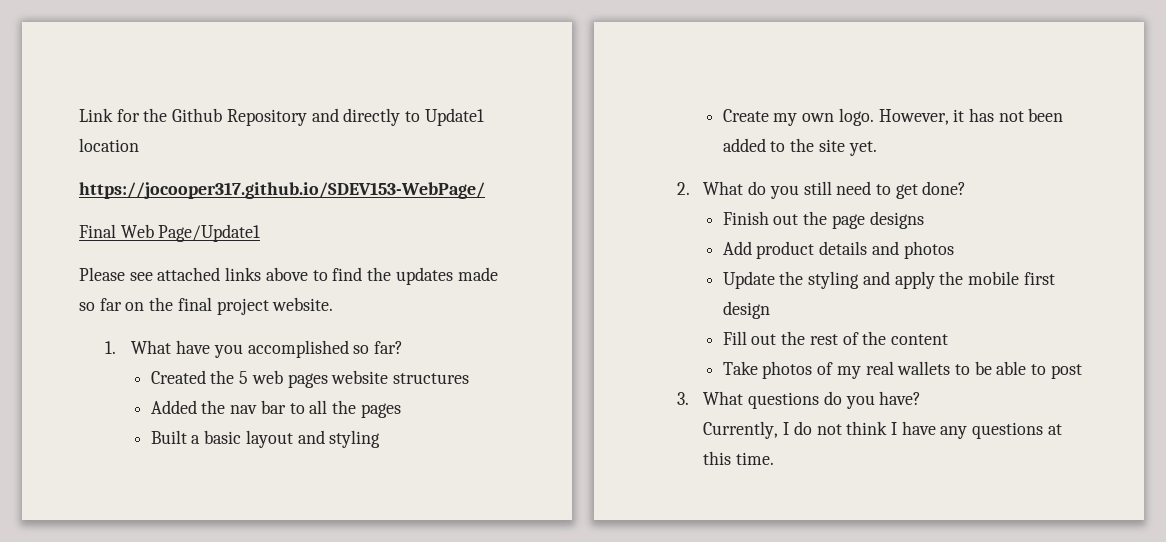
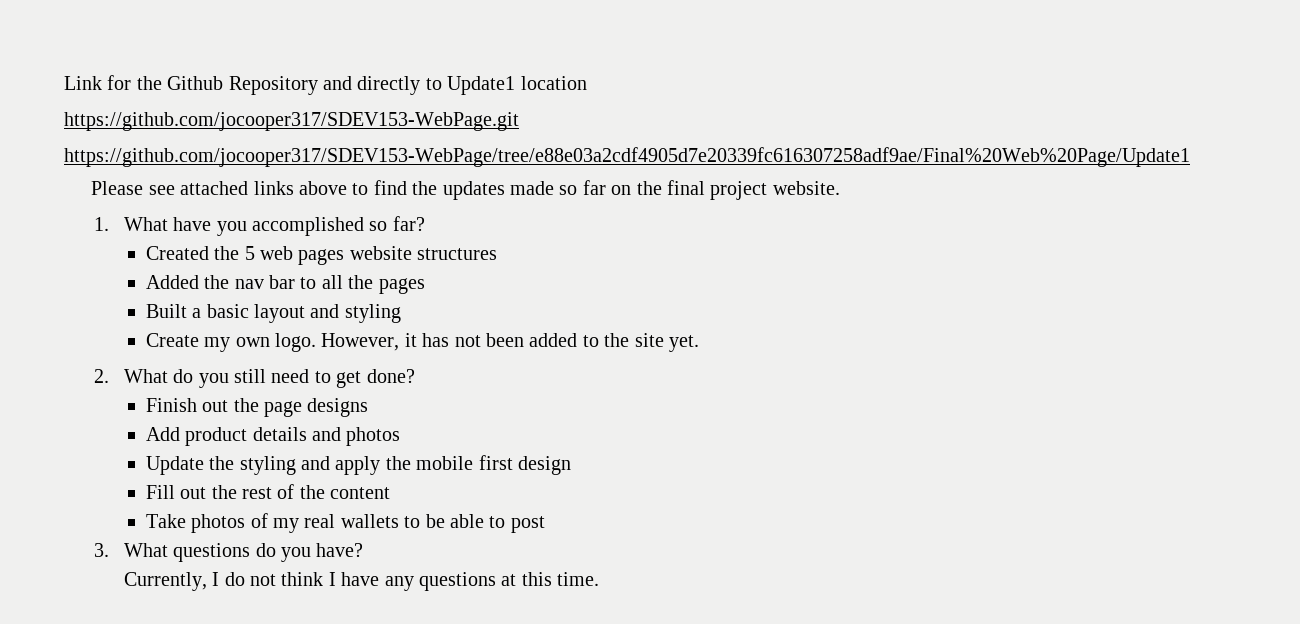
[79,182,485,199] [79,224,261,242] https://jocooper317.github.io/SDEV153-WebPage/ // Final Web Page/Update1 -> [64,112,519,131] [64,147,1190,167] https://github.com/jocooper317/SDEV153-WebPage.git // https://github.com/jocooper317/SDEV153-WebPage/tree/e88e03a2cdf4905d7e20339fc616307258adf9ae/Final%20Web%20Page/Update1

